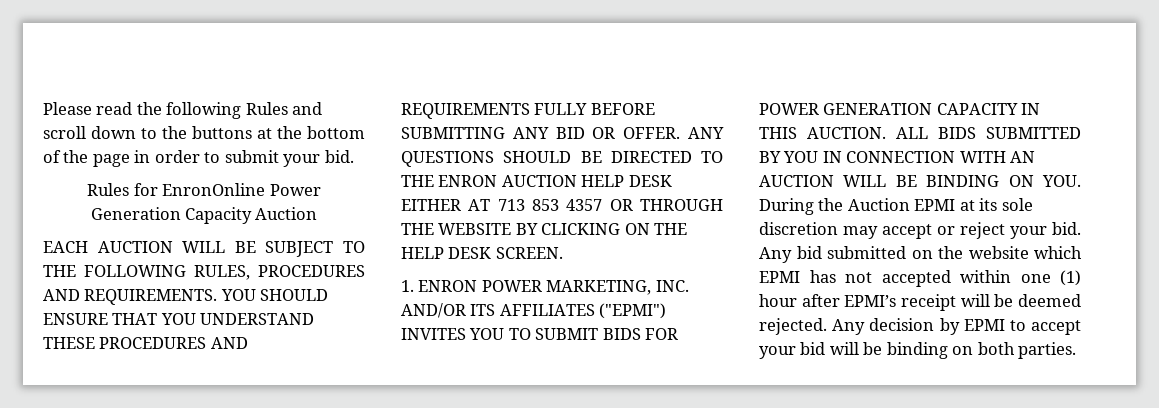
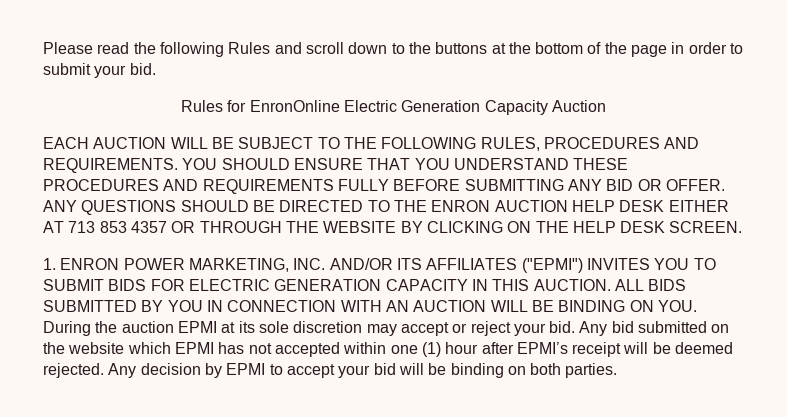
[269,184,321,196] Power -> [344,100,397,112] Electric
[759,103,819,115] POWER -> [188,279,270,291] ELECTRIC
[847,198,910,211] Auction -> [121,321,174,333] auction

